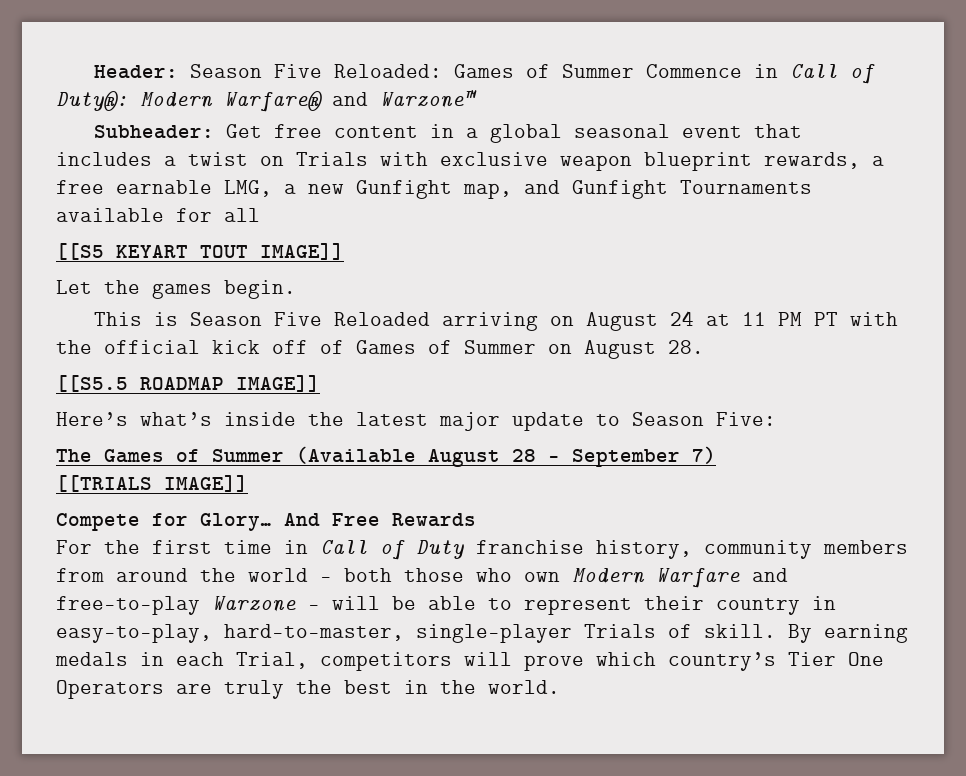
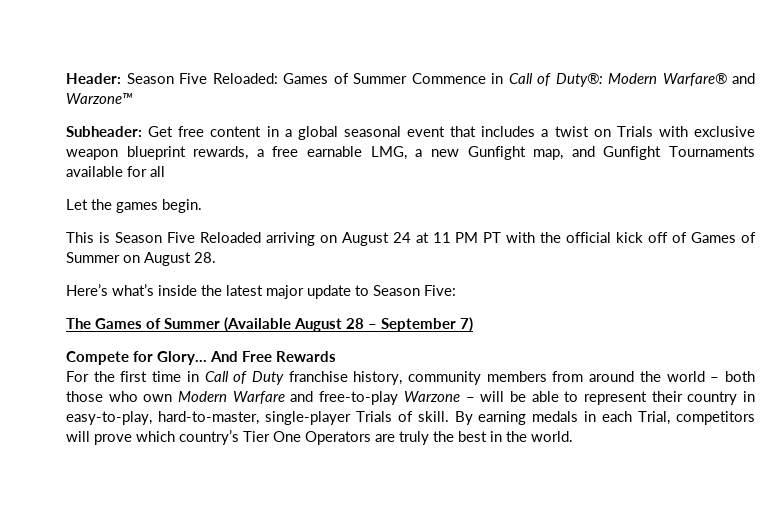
[56,243,344,260] // [[S5 KEYART TOUT IMAGE]] -> (165, 171) none
[56,375,320,392] // [[S5.5 ROADMAP IMAGE]] -> (216, 257) none
[56,475,248,492] // [[TRIALS IMAGE]] -> (473, 324) none

